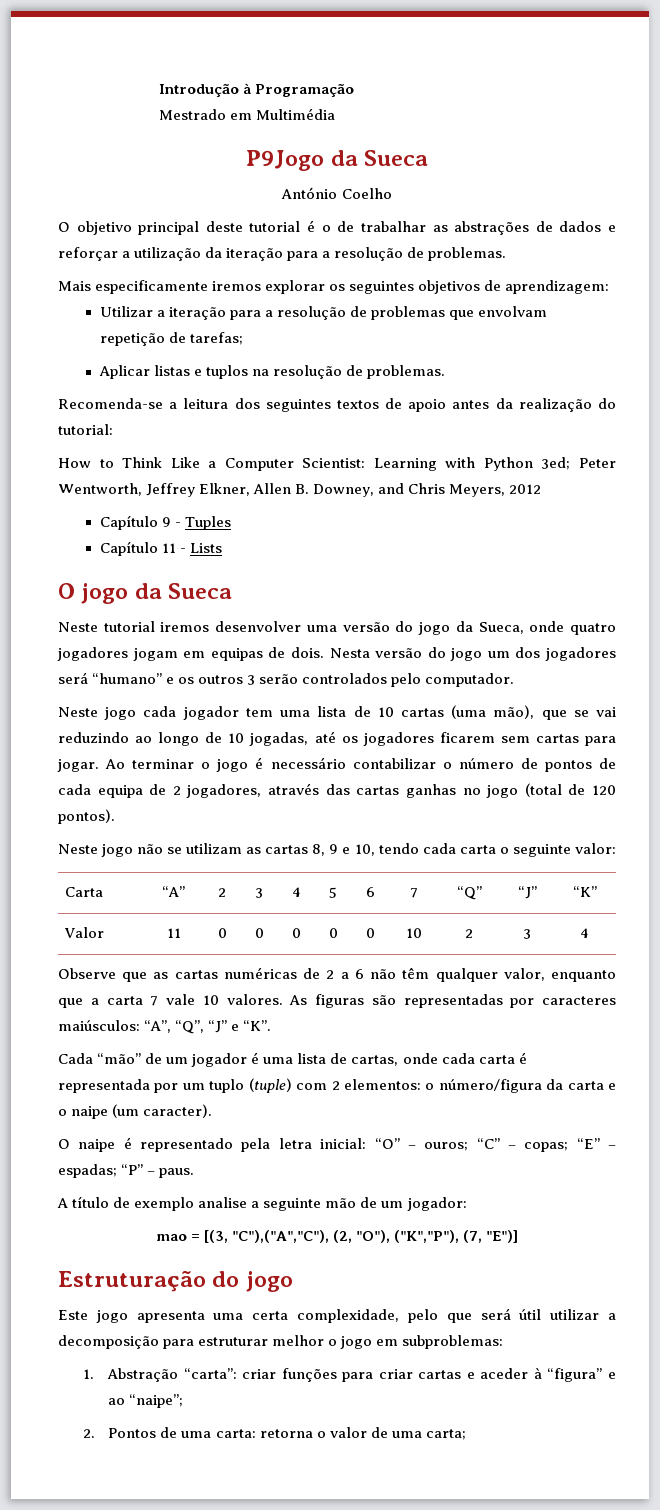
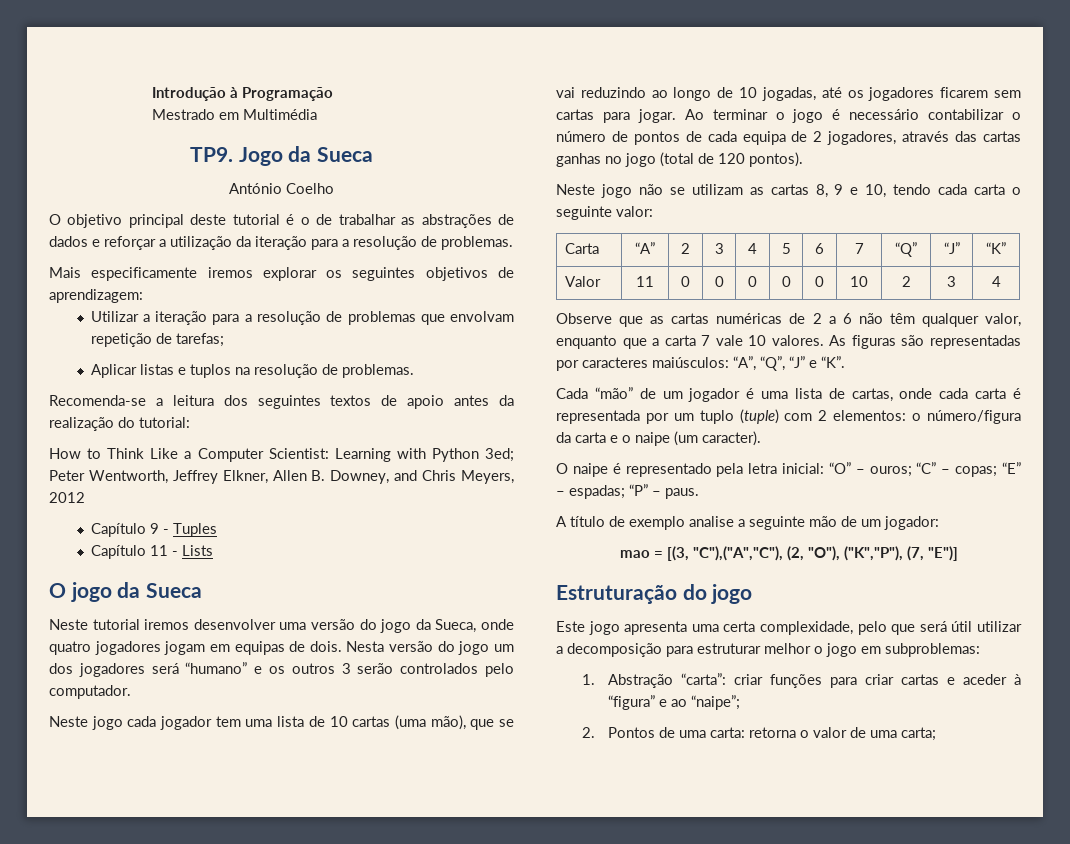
[246,150,325,171] P9Jogo -> [190,147,283,166] TP9. Jogo

